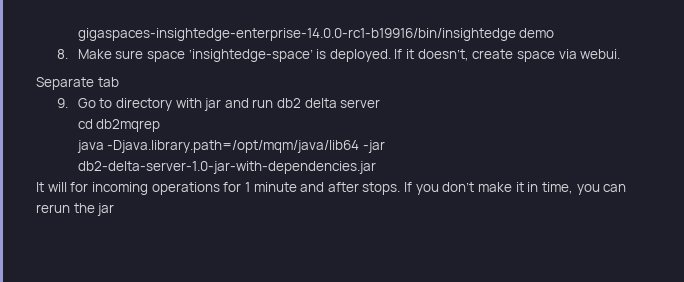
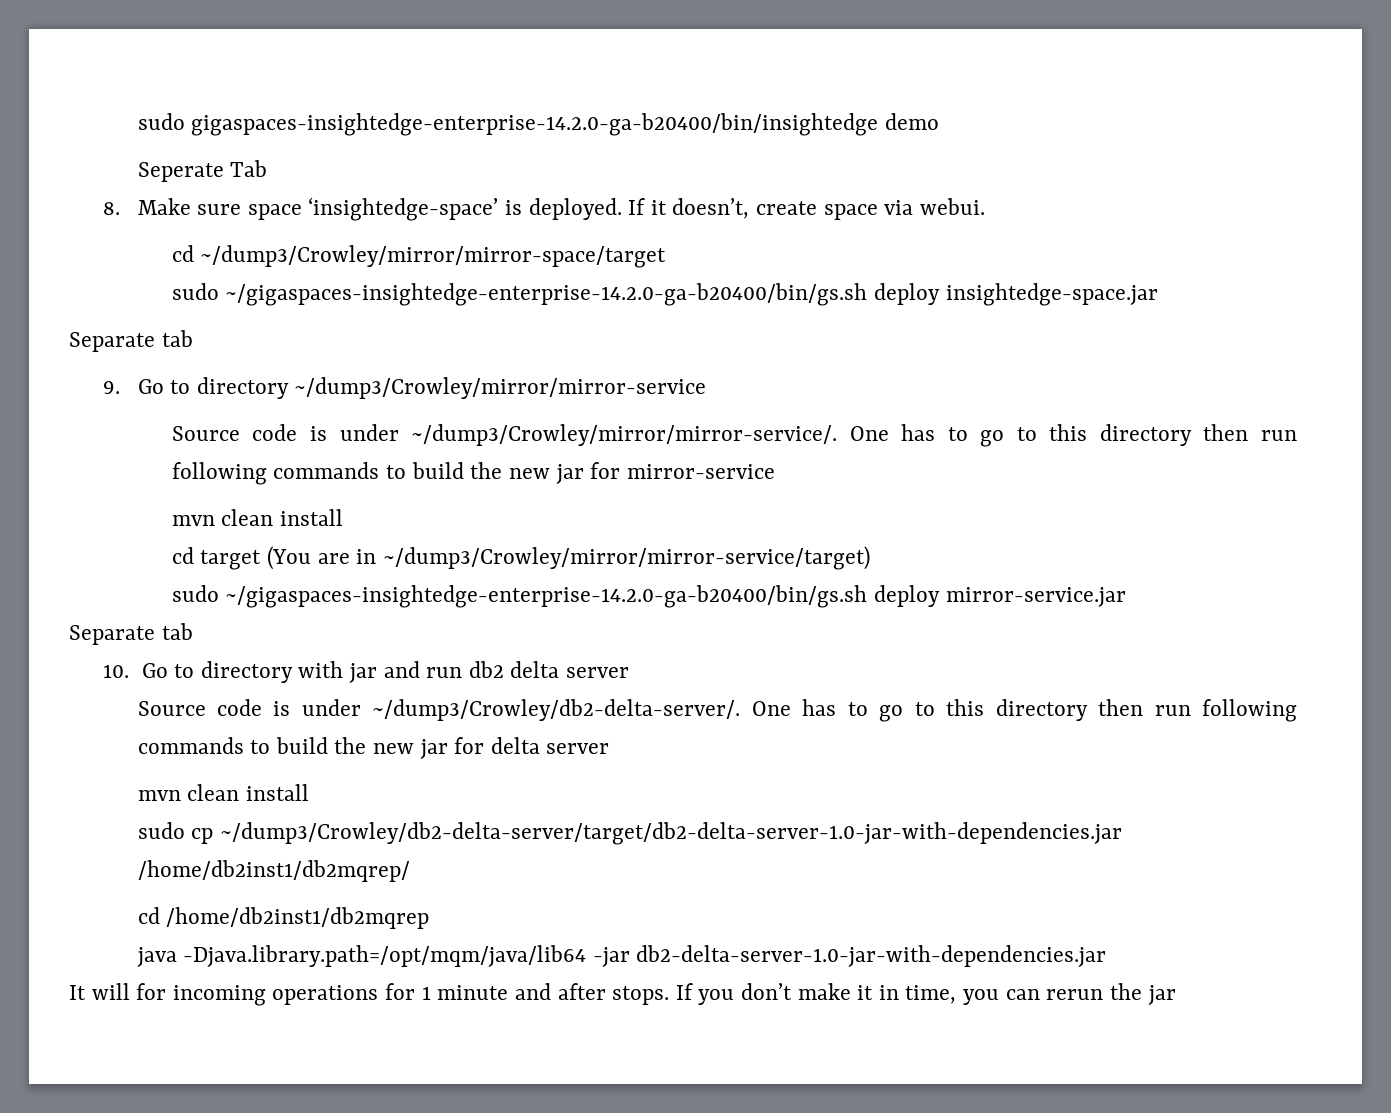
[77,28,516,41] gigaspaces-insightedge-enterprise-14.0.0-rc1-b19916/bin/insightedge -> [137,113,879,136] sudo gigaspaces-insightedge-enterprise-14.2.0-ga-b20400/bin/insightedge
(555, 33) none -> [137,160,268,182] // Seperate Tab
[36,77,119,90] [56,98,68,108] // Separate tab // 9. -> [171,245,667,268] [171,283,1158,306] [69,330,193,352] [103,377,707,399] [171,424,1297,447] [171,462,775,485] [171,509,344,526] [171,546,870,570] [171,585,1126,608] [69,623,193,645] [103,664,130,678] // cd ~/dump3/Crowley/mirror/mirror-space/target // sudo ~/gigaspaces-insightedge-enterprise-14.2.0-ga-b20400/bin/gs.sh deploy insightedge-space.jar // Separate tab // 9. Go to directory ~/dump3/Crowley/mirror/mirror-service // Source code is under ~/dump3/Crowley/mirror/mirror-service/. One has to go to this directory then run following commands to build the new jar for mirror-service // mvn clean install // cd target (You are in ~/dump3/Crowley/mirror/mirror-service/target) // sudo ~/gigaspaces-insightedge-enterprise-14.2.0-ga-b20400/bin/gs.sh deploy mirror-service.jar // Separate tab // 10.
[77,119,161,132] // cd db2mqrep -> [137,699,1297,722] [137,737,610,759] [137,784,309,801] [137,822,1122,845] [137,860,410,882] [137,907,430,929] // Source code is under ~/dump3/Crowley/db2-delta-server/. One has to go to this directory then run following commands to build the new jar for delta server // mvn clean install // sudo cp ~/dump3/Crowley/db2-delta-server/target/db2-delta-server-1.0-jar-with-dependencies.jar /home/db2inst1/db2mqrep/ // cd /home/db2inst1/db2mqrep

